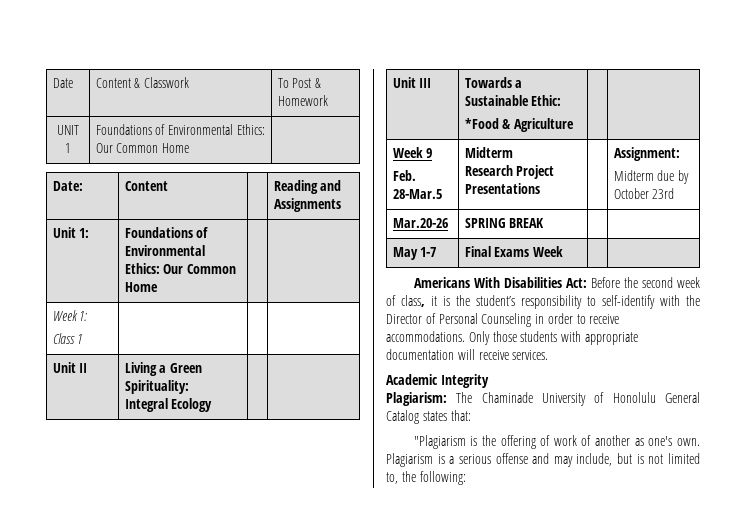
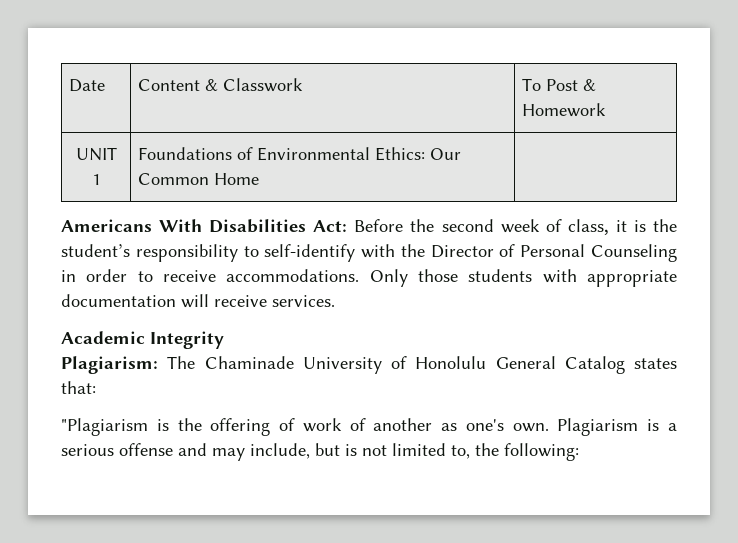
[52,181,83,191] [124,181,168,191] [273,180,342,194] [273,198,341,212] [52,227,90,238] [124,227,209,238] [124,245,205,256] [124,263,237,274] [124,282,158,292] [52,310,88,321] [52,333,83,344] [52,362,88,373] [124,362,203,376] [124,380,189,394] [124,398,213,412] [392,77,432,88] [464,77,523,88] [464,95,562,106] [464,118,575,132] [392,147,433,158] [392,170,416,181] [392,189,442,199] [464,147,513,158] [464,165,555,179] [464,183,540,194] [613,147,680,161] [613,170,690,184] [613,188,675,199] [392,218,448,228] [464,218,545,228] [392,247,437,260] [464,246,564,257] // Date: | Content | | Reading and Assignments // Unit 1: | Foundations of Environmental Ethics: Our Common Home | | // Week 1: // Class 1 | | | // Unit II | Living a Green Spirituality: // Integral Ecology | | // Unit III | Towards a Sustainable Ethic: // *Food & Agriculture | | // Week 9 // Feb. 28-Mar.5 | Midterm // Research Project Presentations | | Assignment: // Midterm due by October 23rd // Mar.20-26 | SPRING BREAK | | // May 1-7 | Final Exams Week | | -> (260, 179) none

